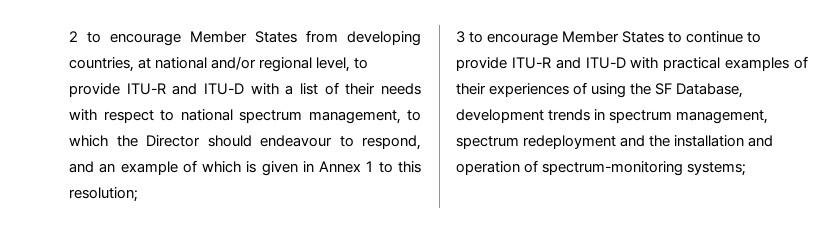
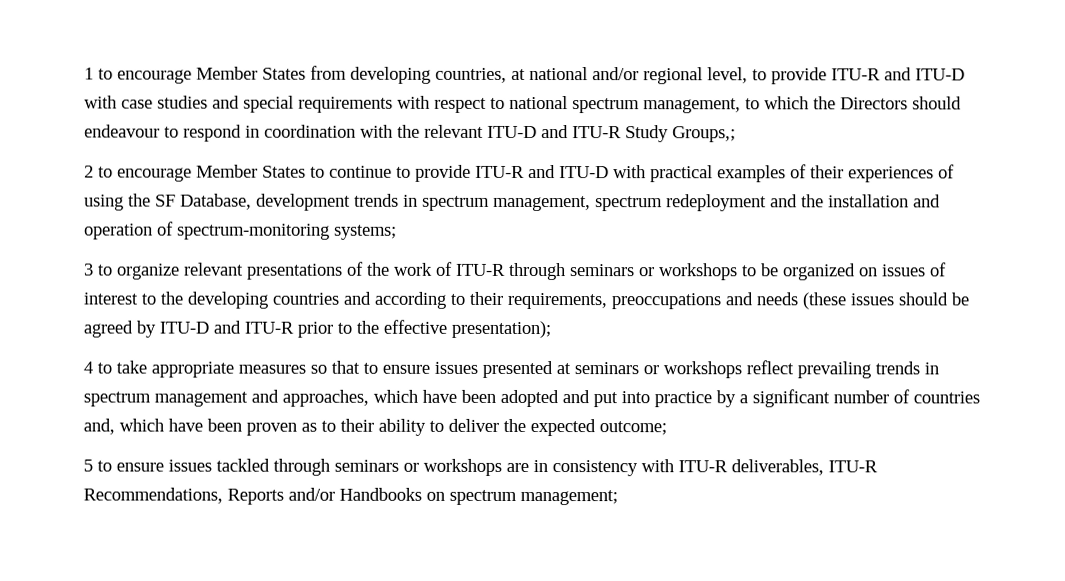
[69,31,78,42] 2 -> [84,67,94,80] 1
[285,82,421,95] a list of their needs -> [121,95,393,113] case studies and special requirements
[146,135,200,147] Director -> [840,97,908,110] Directors
[362,135,421,150] [69,160,421,176] [69,187,138,202] [456,31,465,43] respond, and an example of which is given in Annex 1 to this resolution; // 3 -> [183,124,736,143] [84,165,94,178] respond in coordination with the relevant ITU-D and ITU-R Study Groups,; // 2
(747, 169) none -> [84,261,947,281] [83,291,969,310] [83,319,551,339] [83,360,939,379] [83,389,980,408] [83,418,667,437] [83,458,878,477] [83,487,618,506] // 3 to organize relevant presentations of the work of ITU-R through seminars or workshops to be organized on issues of interest to the developing countries and according to their requirements, preoccupations and needs (these issues should be agreed by ITU-D and ITU-R prior to the effective presentation); // 4 to take appropriate measures so that to ensure issues presented at seminars or workshops reflect prevailing trends in spectrum management and approaches, which have been adopted and put into practice by a significant number of countries and, which have been proven as to their ability to deliver the expected outcome; // 5 to ensure issues tackled through seminars or workshops are in consistency with ITU-R deliverables, ITU-R Recommendations, Reports and/or Handbooks on spectrum management;

